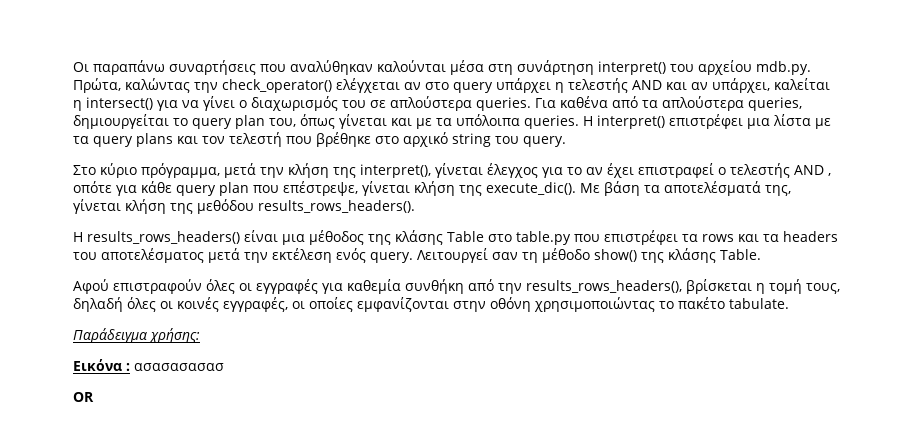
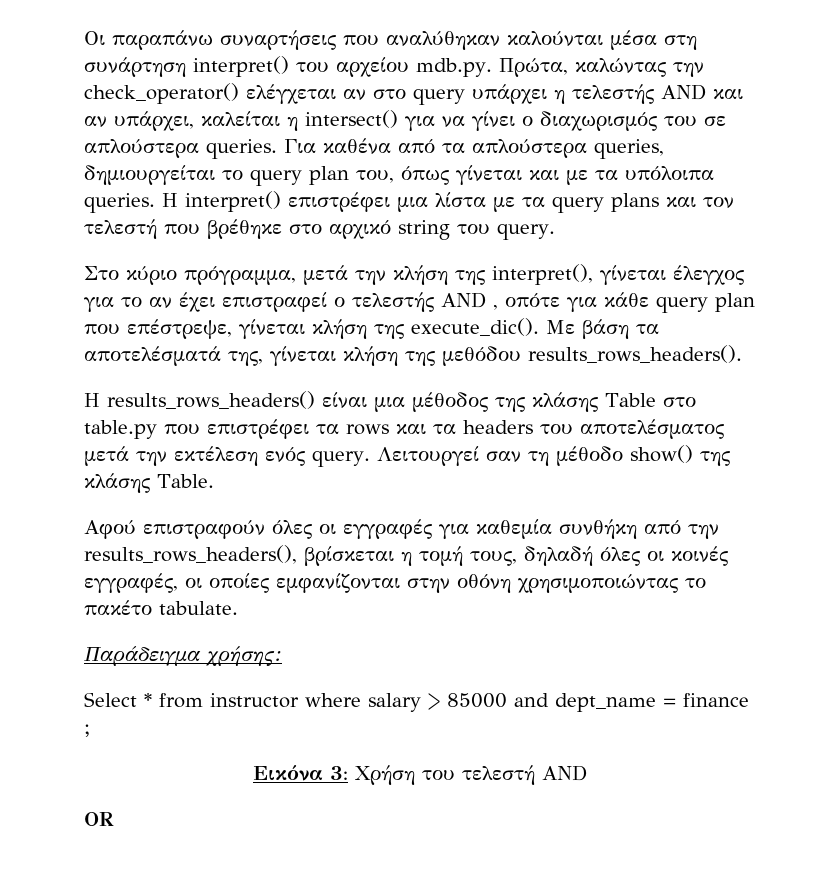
[73,359,224,371] Εικόνα : ασασασασασ -> [84,692,749,712] [84,724,90,737] [253,765,587,785] Select * from instructor where salary > 85000 and dept_name = finance ; // Εικόνα 3: Χρήση του τελεστή AND

